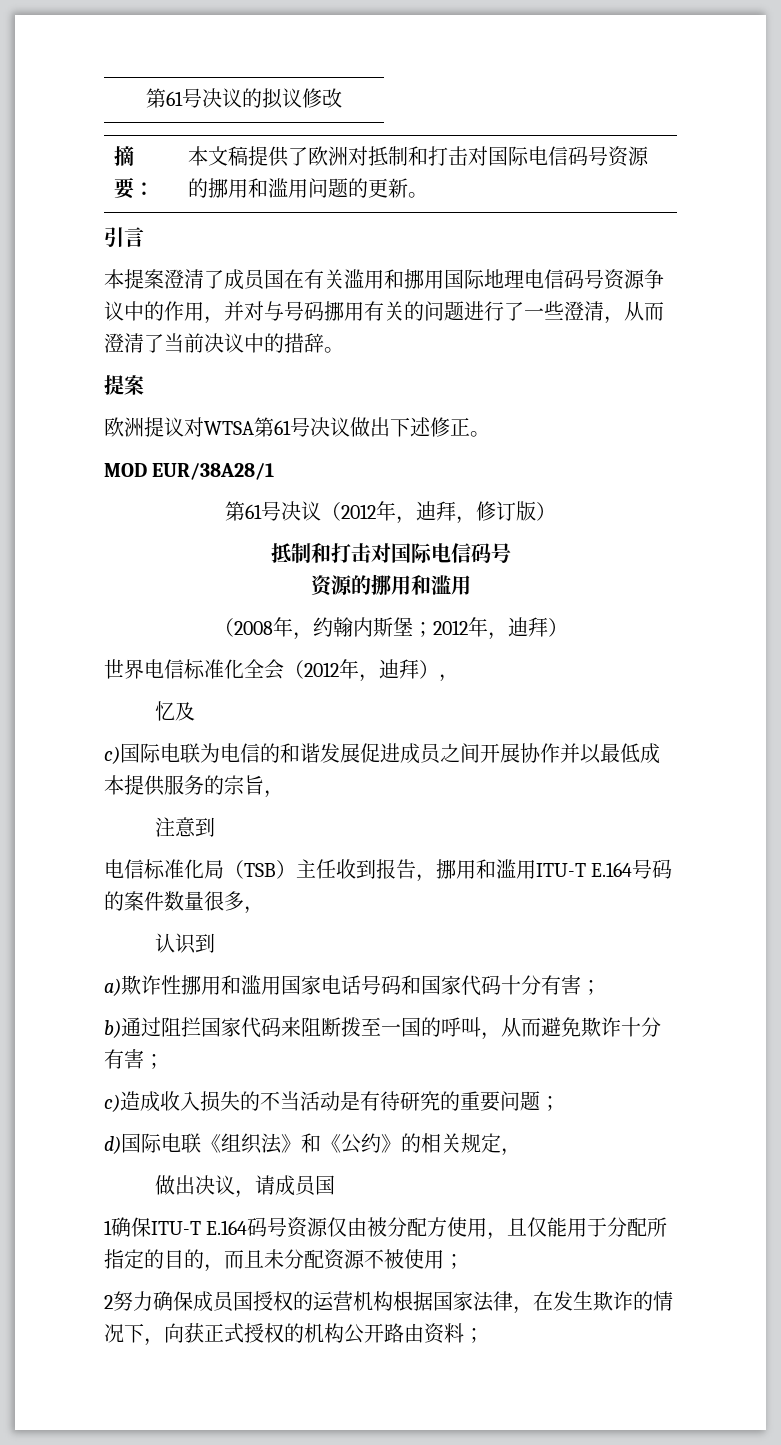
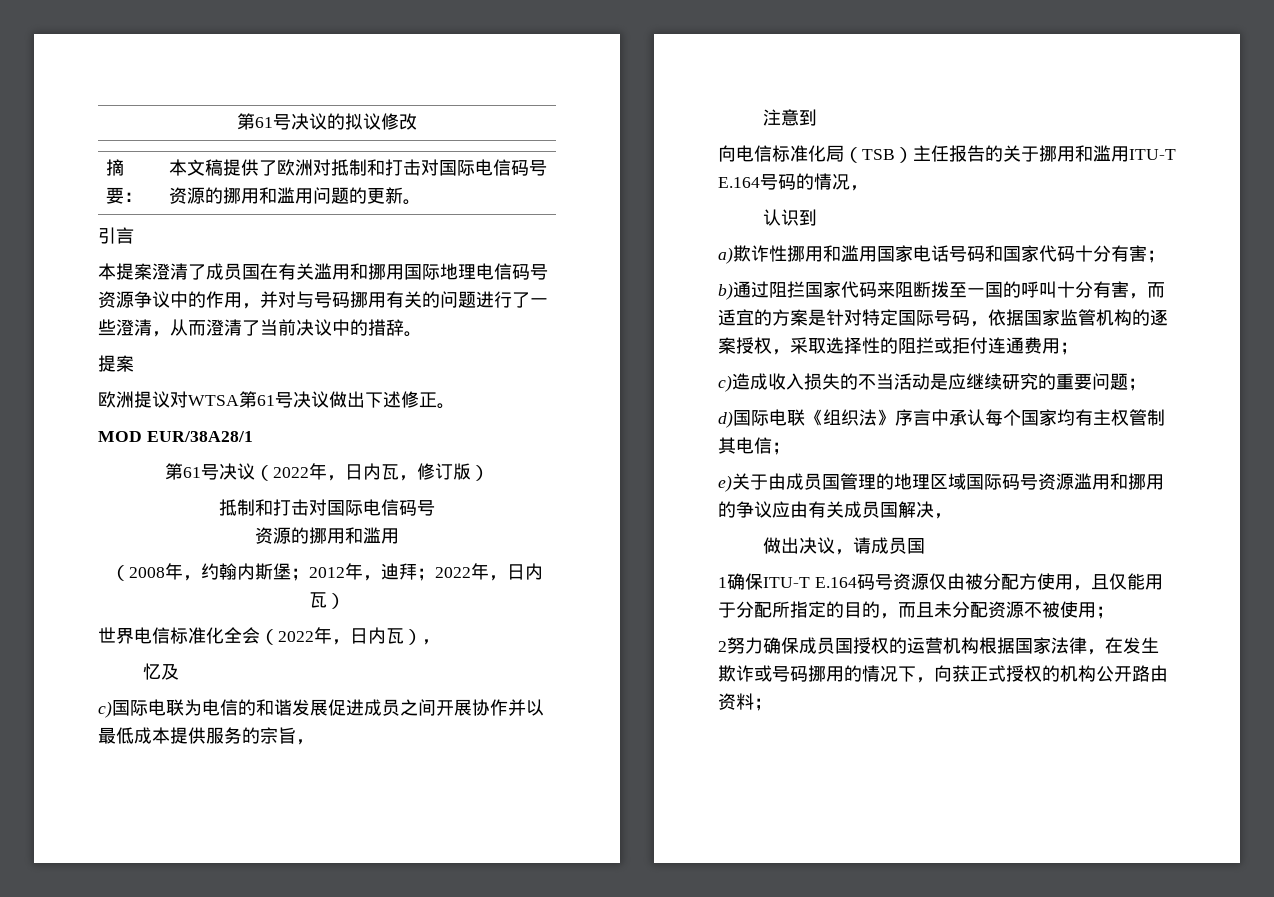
[341,501,456,524] 2012年，迪拜 -> [273,463,399,481] 2022年，日内瓦
(548, 627) none -> [417,563,543,581] [309,592,327,608] ；2022年，日内瓦
[304,659,419,682] 2012年，迪拜 -> [278,627,404,645] 2022年，日内瓦
(216, 827) none -> [718,145,736,162] 向
[336,859,436,882] 收到报告， -> [949,145,1039,162] 报告的关于
[124,891,244,911] 案件数量很多 -> [814,173,850,190] 情况
[481,1017,661,1040] [104,1049,144,1069] ，从而避免欺诈十分有害 -> [1057,281,1165,299] [718,309,1168,327] [718,337,1060,355] 十分有害，而适宜的方案是针对特定国际号码，依据国家监管机构的逐案授权，采取选择性的阻拦或拒付连通费用
[360,1091,400,1111] 有待 -> [948,373,1002,390] 应继续
[301,1133,501,1154] 和《公约》的相关规定 -> [895,409,1165,426] [718,437,790,455] [718,473,1164,492] [718,501,934,518] 序言中承认每个国家均有主权管制其电信； // e)关于由成员国管理的地理区域国际码号资源滥用和挪用的争议应由有关成员国解决
(633, 1301) none -> [754,665,844,682] 或号码挪用

